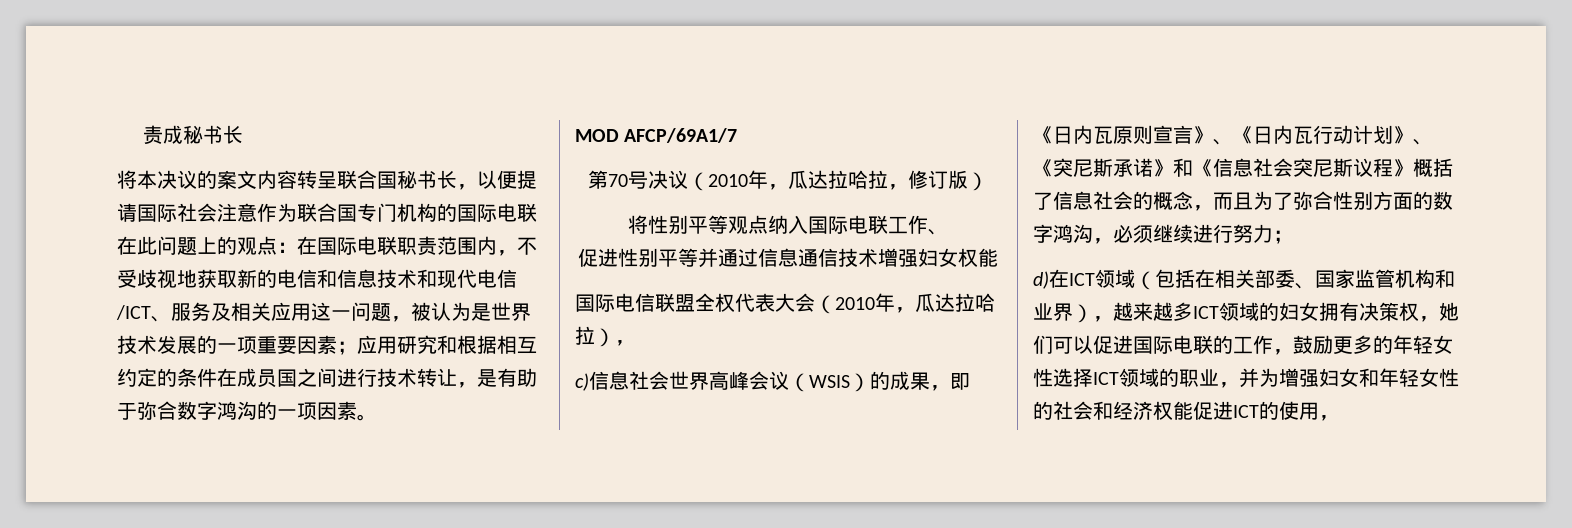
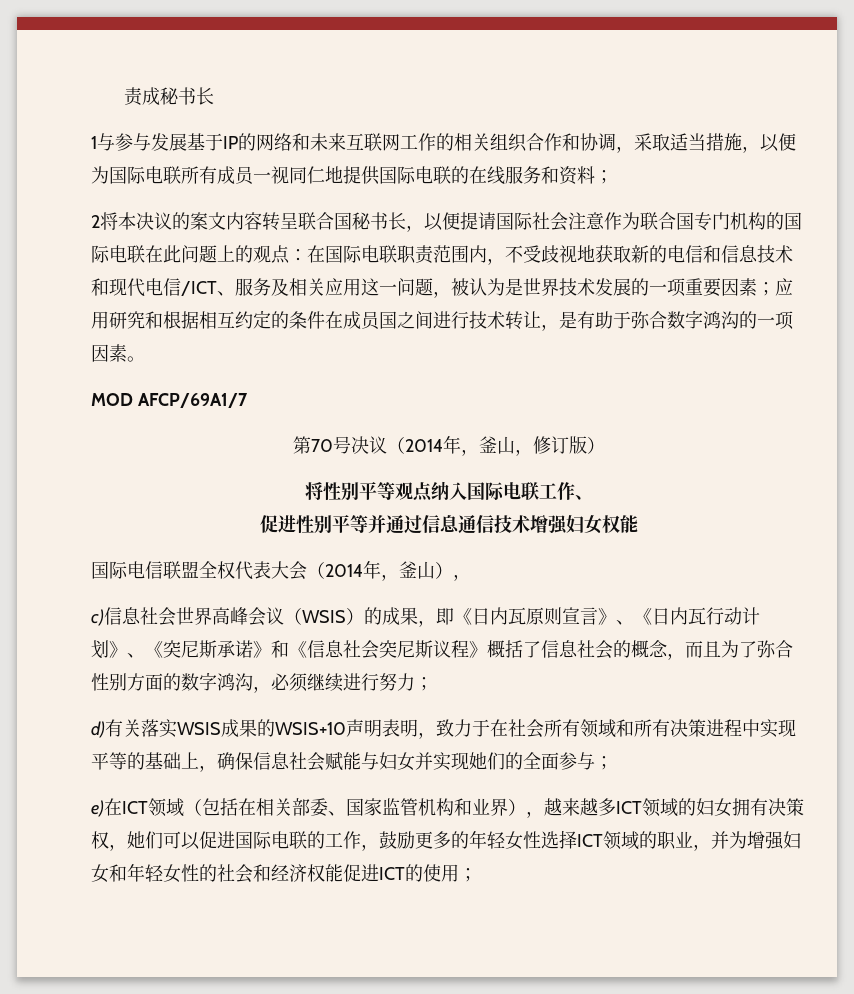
(243, 134) none -> [91,133,796,153] [91,166,613,185] [91,215,100,228] 1与参与发展基于IP的网络和未来互联网工作的相关组织合作和协调，采取适当措施，以便为国际电联所有成员一视同仁地提供国际电联的在线服务和资料； // 2
[708,170,888,190] 2010年，瓜达拉哈拉 -> [404,435,515,456] 2014年，釜山
[835,293,995,313] [575,326,595,345] 2010年，瓜达拉哈拉 -> [325,560,435,581] 2014年，釜山
(1049, 280) none -> [105,719,796,739] [91,752,613,772] [91,800,104,817] 有关落实WSIS成果的WSIS+10声明表明，致力于在社会所有领域和所有决策进程中实现平等的基础上，确保信息社会赋能与妇女并实现她们的全面参与； // e)
[1319,415,1339,421] ， -> [459,868,477,882] ；

